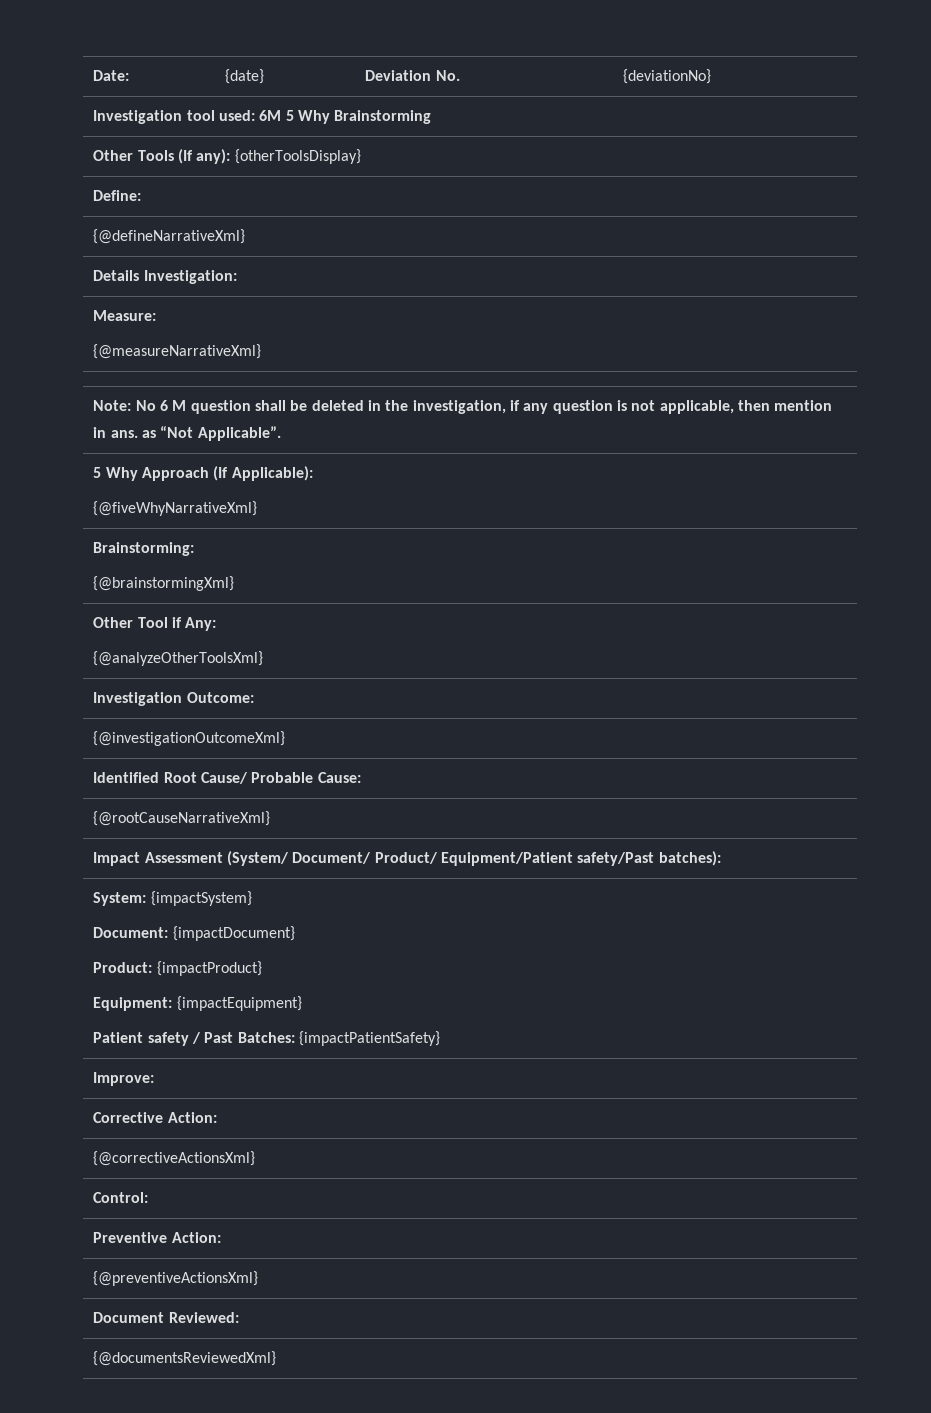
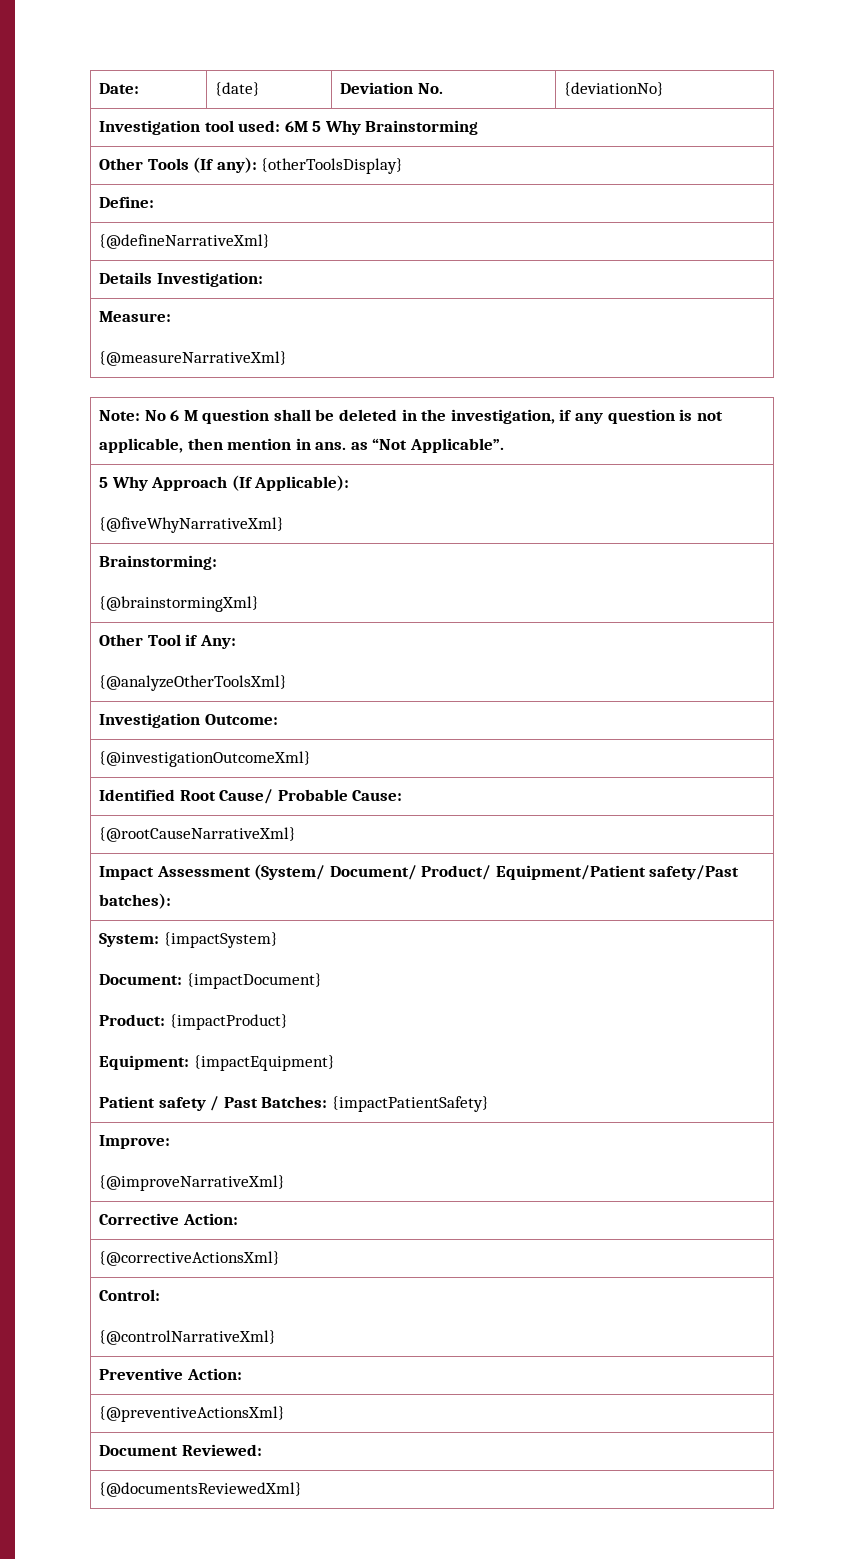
(155, 1079) none -> [98,1175,285,1191] // {@improveNarrativeXml}
(149, 1197) none -> [98,1330,276,1345] // {@controlNarrativeXml}

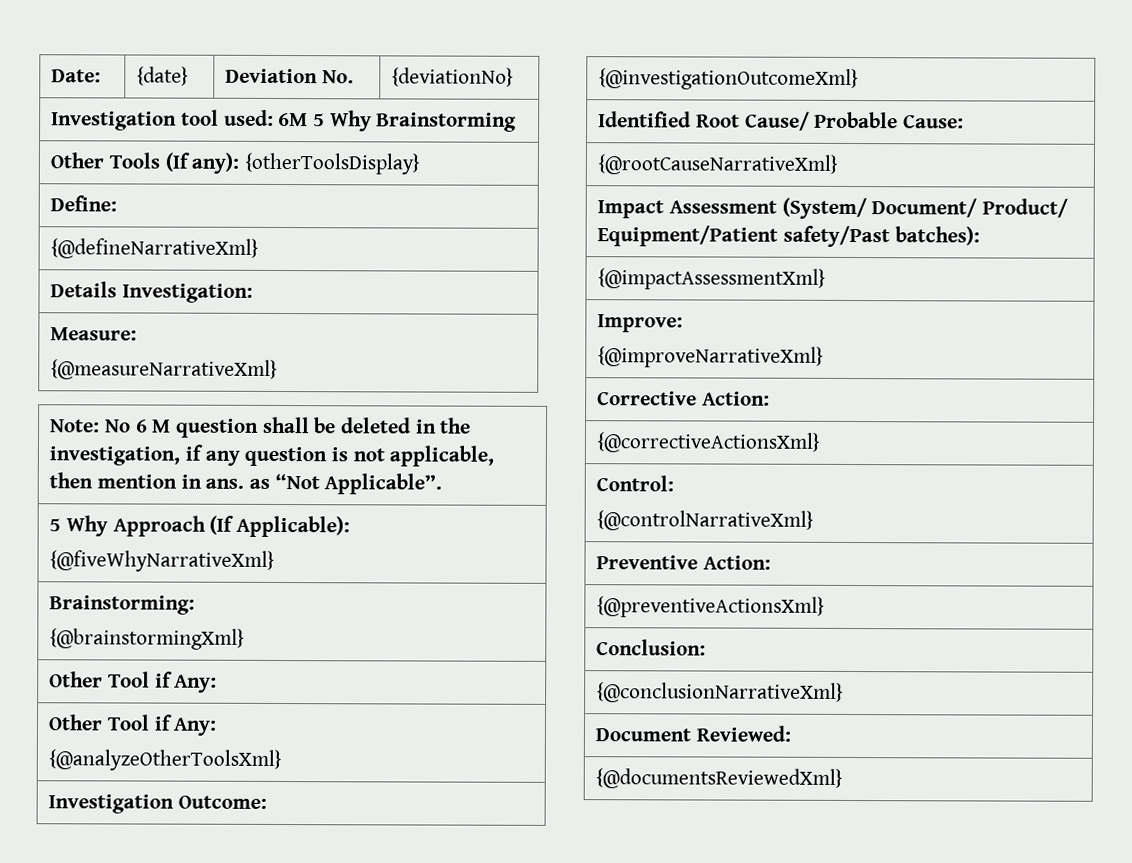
(236, 642) none -> [48,714,217,736] // Other Tool if Any:
[98,932,278,948] [98,973,322,989] [98,1014,288,1030] [98,1055,335,1071] [98,1096,489,1112] System: {impactSystem} // Document: {impactDocument} // Product: {impactProduct} // Equipment: {impactEquipment} // Patient safety / Past Batches: {impactPatientSafety} -> [597,268,827,290] {@impactAssessmentXml}
(285, 1414) none -> [596,639,707,656] [596,682,845,703] // Conclusion: // {@conclusionNarrativeXml}

